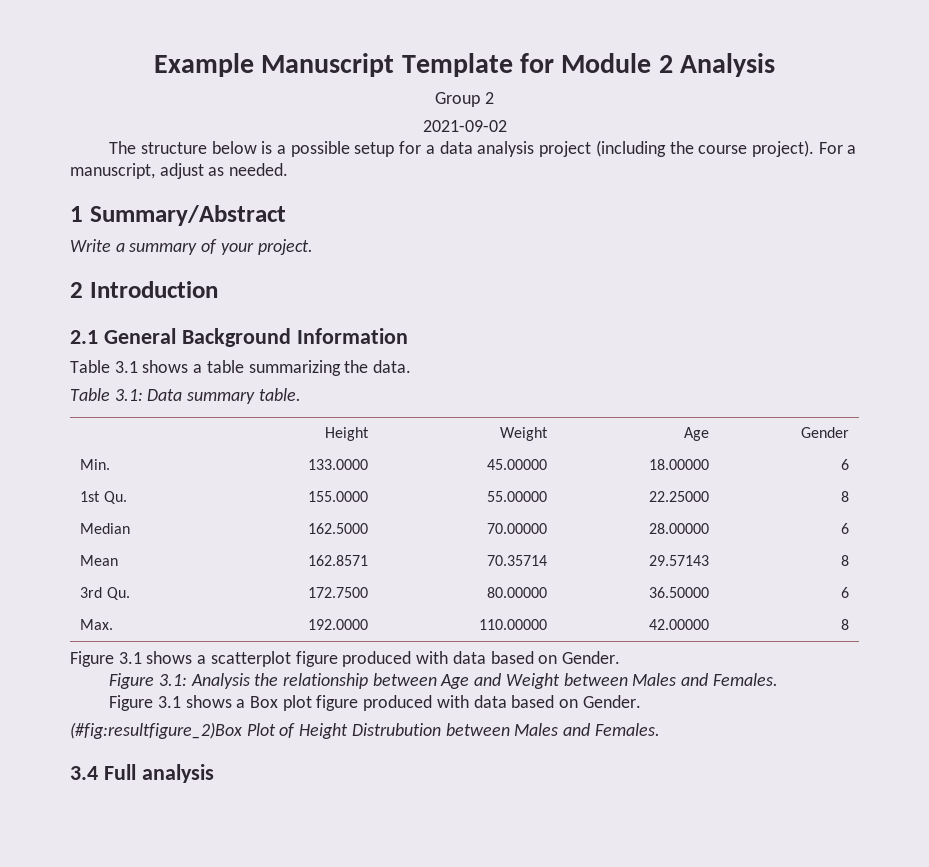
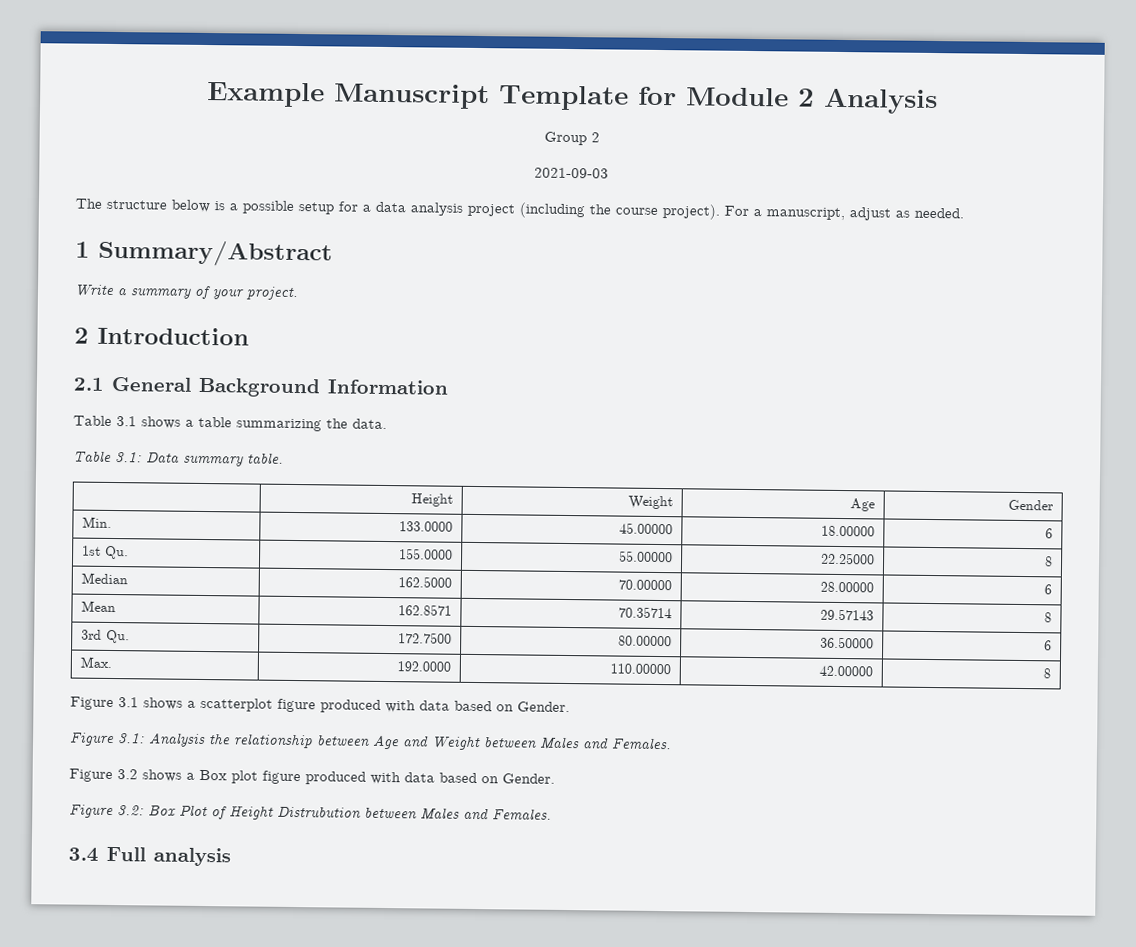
[422,120,507,132] 2021-09-02 -> [534,167,609,179] 2021-09-03
[157,696,181,708] 3.1 -> [117,769,138,780] 3.2
[70,722,242,739] (#fig:resultfigure_2)Box -> [69,803,176,819] Figure 3.2: Box

